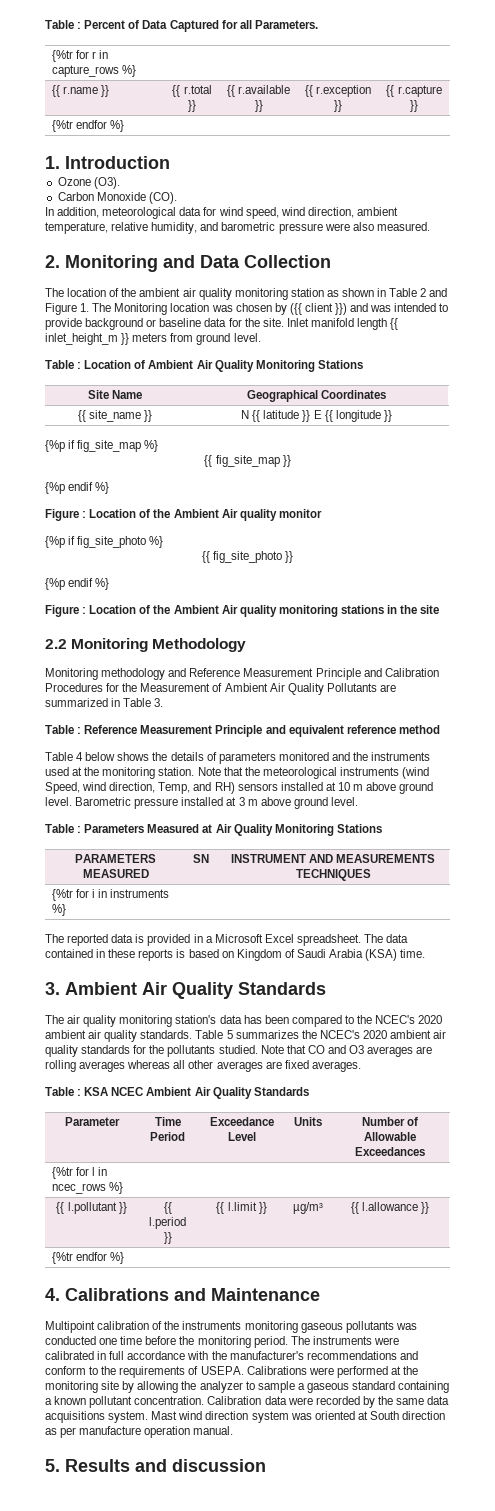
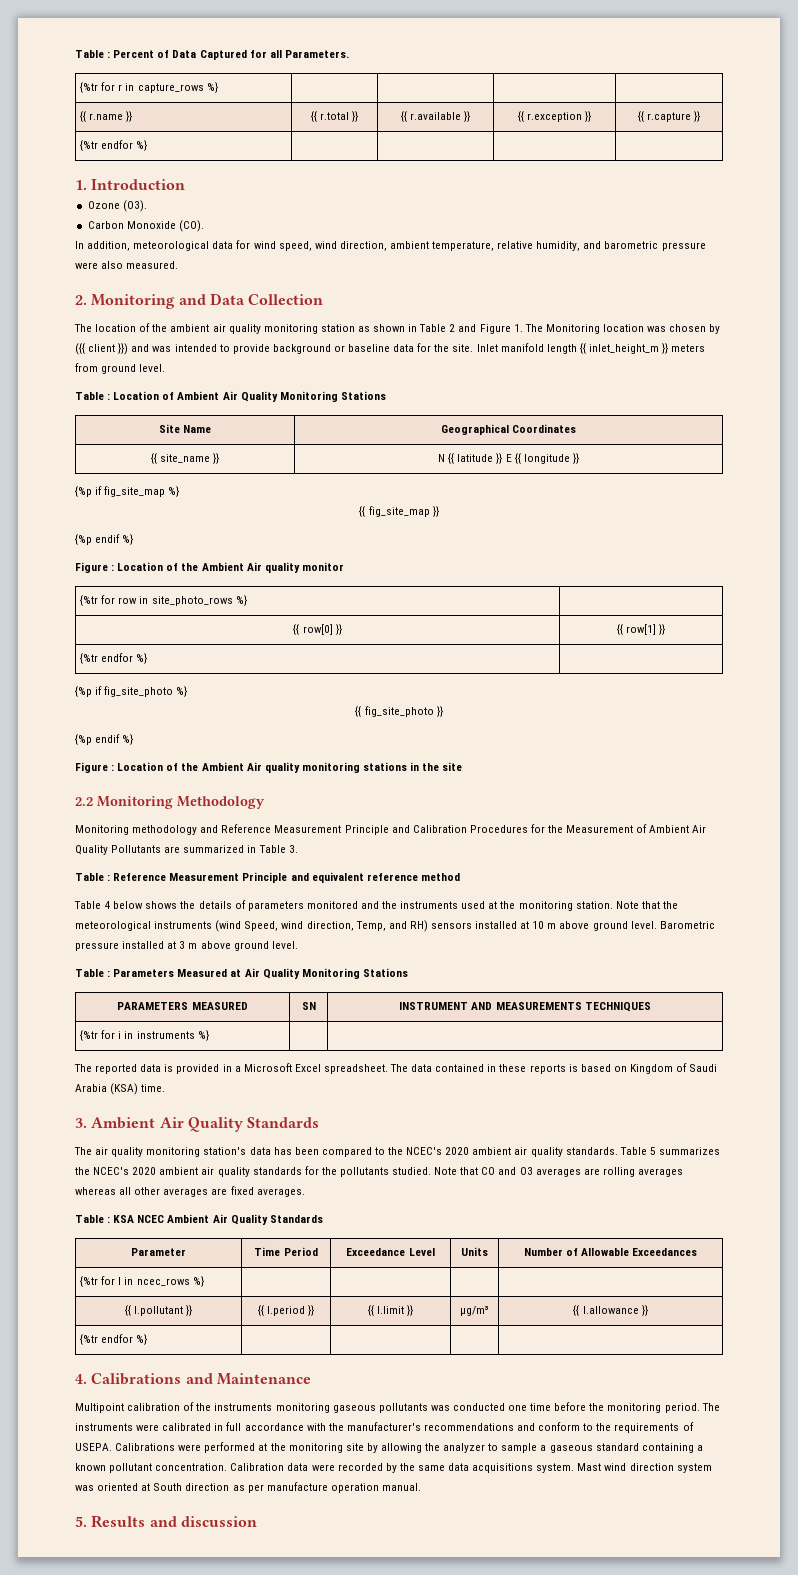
(322, 513) none -> [80,595,247,606] [293,624,342,635] [616,624,666,635] [80,653,148,664] // {%tr for row in site_photo_rows %} | // {{ row[0] }} | {{ row[1] }} // {%tr endfor %} |

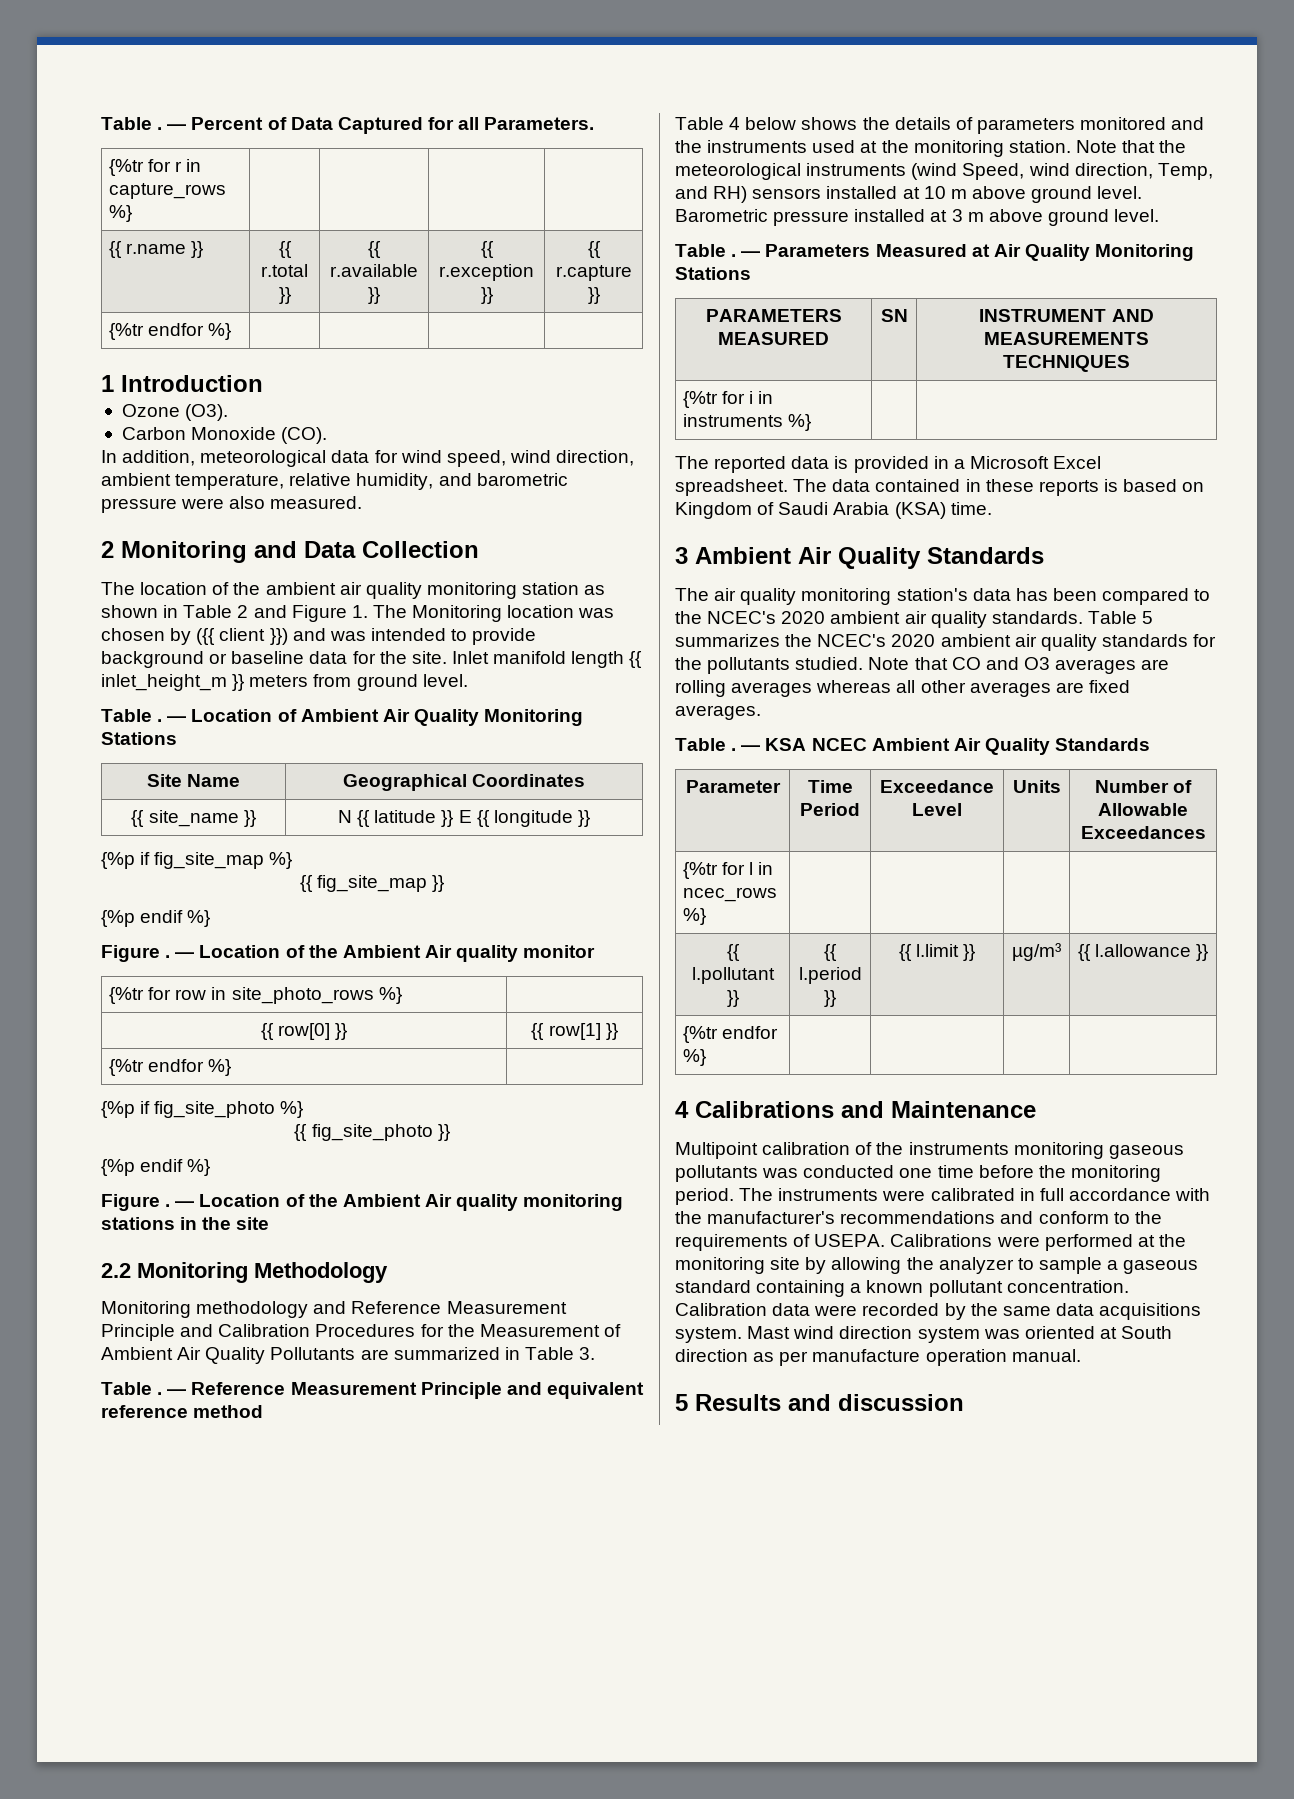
[75,50,111,58] Table : -> [101,117,187,130] Table . —
[75,180,87,190] 1. -> [101,375,114,392] 1
[75,295,87,305] 2. -> [101,541,114,558] 2
[107,394,111,400] : -> [157,716,187,722] . —
[111,565,115,571] : -> [165,952,195,958] . —
[111,765,115,771] : -> [165,1201,195,1207] . —
[107,875,111,881] : -> [157,1389,187,1395] . —
[107,971,111,977] : -> [731,251,761,257] . —
[75,1118,87,1128] 3. -> [675,547,688,564] 3
[107,1217,111,1223] : -> [731,745,761,751] . —
[75,1374,87,1384] 4. -> [675,1101,689,1118] 4
[75,1516,87,1527] 5. -> [675,1394,688,1411] 5

